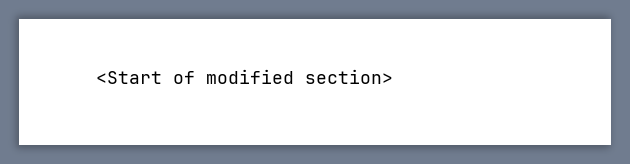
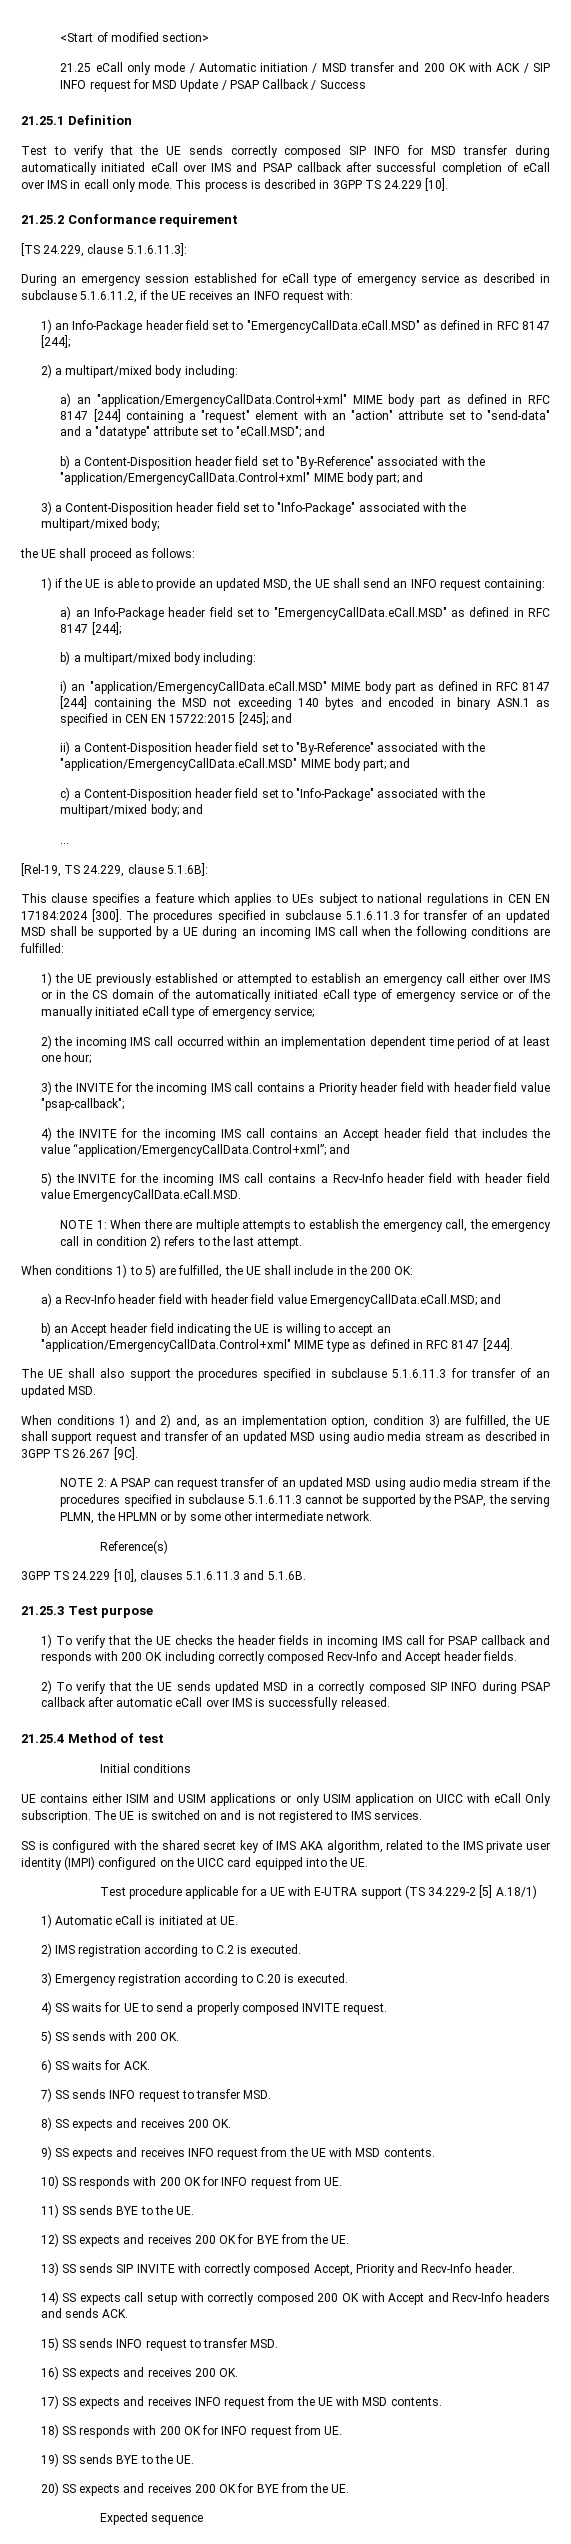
(394, 76) none -> [60,62,551,75] [60,79,366,92] [21,115,132,125] [21,145,550,158] [21,162,550,175] [21,178,449,192] [21,214,239,227] [21,243,187,257] [21,273,550,286] [21,290,354,303] [40,319,550,333] [40,335,70,348] [40,364,238,378] [60,393,551,407] [60,409,550,423] [60,426,326,439] [60,455,485,469] [60,472,424,485] [40,501,467,515] [40,518,159,531] [20,548,196,561] [40,577,546,591] [60,606,550,620] [60,622,121,635] [60,651,257,665] [60,680,551,694] [60,696,550,710] [60,712,292,726] [60,741,485,755] [60,758,411,771] [60,787,485,801] [60,804,203,817] [60,843,70,844] [21,863,208,877] [21,893,550,906] [21,909,551,923] [21,926,550,939] [20,943,64,953] [40,972,551,986] [40,989,551,1002] [40,1006,315,1019] [40,1035,550,1049] [40,1052,91,1064] [40,1081,551,1095] [40,1098,124,1111] [40,1127,550,1141] [40,1143,351,1157] [40,1172,551,1186] [40,1189,241,1202] [60,1219,551,1232] [60,1235,303,1249] [21,1264,414,1278] [40,1293,502,1307] [40,1322,391,1336] [40,1338,513,1352] [21,1368,551,1381] [21,1385,97,1398] [21,1414,551,1428] [21,1431,550,1444] [21,1447,138,1460] [60,1477,551,1490] [60,1494,550,1507] [60,1511,373,1524] [99,1540,168,1554] [21,1569,306,1583] [21,1606,154,1618] [40,1634,550,1648] [40,1651,518,1664] [40,1680,551,1694] [40,1697,390,1710] [21,1733,164,1743] [99,1763,192,1773] [21,1793,551,1806] [21,1810,422,1823] [21,1840,550,1853] [21,1856,369,1870] [99,1885,537,1899] [40,1914,239,1928] [40,1943,302,1957] [40,1972,349,1986] [40,2001,388,2015] [40,2030,179,2044] [40,2059,150,2073] [40,2088,272,2102] [40,2117,232,2131] [40,2146,435,2160] [40,2175,343,2189] [40,2204,195,2218] [40,2233,350,2247] [40,2262,515,2276] [40,2291,550,2305] [40,2308,129,2318] [40,2337,279,2351] [40,2366,239,2380] [40,2395,442,2409] [40,2424,343,2438] [40,2453,195,2467] [40,2482,350,2496] [99,2512,204,2525] // 21.25 eCall only mode / Automatic initiation / MSD transfer and 200 OK with ACK / SIP INFO request for MSD Update / PSAP Callback / Success // 21.25.1 Definition // Test to verify that the UE sends correctly composed SIP INFO for MSD transfer during automatically initiated eCall over IMS and PSAP callback after successful completion of eCall over IMS in ecall only mode. This process is described in 3GPP TS 24.229 [10]. // 21.25.2 Conformance requirement // [TS 24.229, clause 5.1.6.11.3]: // During an emergency session established for eCall type of emergency service as described in subclause 5.1.6.11.2, if the UE receives an INFO request with: // 1) an Info-Package header field set to "EmergencyCallData.eCall.MSD" as defined in RFC 8147 [244]; // 2) a multipart/mixed body including: // a) an "application/EmergencyCallData.Control+xml" MIME body part as defined in RFC 8147 [244] containing a "request" element with an "action" attribute set to "send-data" and a "datatype" attribute set to "eCall.MSD"; and // b) a Content-Disposition header field set to "By-Reference" associated with the "application/EmergencyCallData.Control+xml" MIME body part; and // 3) a Content-Disposition header field set to "Info-Package" associated with the multipart/mixed body; // the UE shall proceed as follows: // 1) if the UE is able to provide an updated MSD, the UE shall send an INFO request containing: // a) an Info-Package header field set to "EmergencyCallData.eCall.MSD" as defined in RFC 8147 [244]; // b) a multipart/mixed body including: // i) an "application/EmergencyCallData.eCall.MSD" MIME body part as defined in RFC 8147 [244] containing the MSD not exceeding 140 bytes and encoded in binary ASN.1 as specified in CEN EN 15722:2015 [245]; and // ii) a Content-Disposition header field set to "By-Reference" associated with the "application/EmergencyCallData.eCall.MSD" MIME body part; and // c) a Content-Disposition header field set to "Info-Package" associated with the multipart/mixed body; and // … // [Rel-19, TS 24.229, clause 5.1.6B]: // This clause specifies a feature which applies to UEs subject to national regulations in CEN EN 17184:2024 [300]. The procedures specified in subclause 5.1.6.11.3 for transfer of an updated MSD shall be supported by a UE during an incoming IMS call when the following conditions are fulfilled: // 1) the UE previously established or attempted to establish an emergency call either over IMS or in the CS domain of the automatically initiated eCall type of emergency service or of the manually initiated eCall type of emergency service; // 2) the incoming IMS call occurred within an implementation dependent time period of at least one hour; // 3) the INVITE for the incoming IMS call contains a Priority header field with header field value "psap-callback"; // 4) the INVITE for the incoming IMS call contains an Accept header field that includes the value “application/EmergencyCallData.Control+xml”; and // 5) the INVITE for the incoming IMS call contains a Recv-Info header field with header field value EmergencyCallData.eCall.MSD. // NOTE 1: When there are multiple attempts to establish the emergency call, the emergency call in condition 2) refers to the last attempt. // When conditions 1) to 5) are fulfilled, the UE shall include in the 200 OK: // a) a Recv-Info header field with header field value EmergencyCallData.eCall.MSD; and // b) an Accept header field indicating the UE is willing to accept an "application/EmergencyCallData.Control+xml" MIME type as defined in RFC 8147 [244]. // The UE shall also support the procedures specified in subclause 5.1.6.11.3 for transfer of an updated MSD. // When conditions 1) and 2) and, as an implementation option, condition 3) are fulfilled, the UE shall support request and transfer of an updated MSD using audio media stream as described in 3GPP TS 26.267 [9C]. // NOTE 2: A PSAP can request transfer of an updated MSD using audio media stream if the procedures specified in subclause 5.1.6.11.3 cannot be supported by the PSAP, the serving PLMN, the HPLMN or by some other intermediate network. // Reference(s) // 3GPP TS 24.229 [10], clauses 5.1.6.11.3 and 5.1.6B. // 21.25.3 Test purpose // 1) To verify that the UE checks the header fields in incoming IMS call for PSAP callback and responds with 200 OK including correctly composed Recv-Info and Accept header fields. // 2) To verify that the UE sends updated MSD in a correctly composed SIP INFO during PSAP callback after automatic eCall over IMS is successfully released. // 21.25.4 Method of test // Initial conditions // UE contains either ISIM and USIM applications or only USIM application on UICC with eCall Only subscription. The UE is switched on and is not registered to IMS services. // SS is configured with the shared secret key of IMS AKA algorithm, related to the IMS private user identity (IMPI) configured on the UICC card equipped into the UE. // Test procedure applicable for a UE with E-UTRA support (TS 34.229-2 [5] A.18/1) // 1) Automatic eCall is initiated at UE. // 2) IMS registration according to C.2 is executed. // 3) Emergency registration according to C.20 is executed. // 4) SS waits for UE to send a properly composed INVITE request. // 5) SS sends with 200 OK. // 6) SS waits for ACK. // 7) SS sends INFO request to transfer MSD. // 8) SS expects and receives 200 OK. // 9) SS expects and receives INFO request from the UE with MSD contents. // 10) SS responds with 200 OK for INFO request from UE. // 11) SS sends BYE to the UE. // 12) SS expects and receives 200 OK for BYE from the UE. // 13) SS sends SIP INVITE with correctly composed Accept, Priority and Recv-Info header. // 14) SS expects call setup with correctly composed 200 OK with Accept and Recv-Info headers and sends ACK. // 15) SS sends INFO request to transfer MSD. // 16) SS expects and receives 200 OK. // 17) SS expects and receives INFO request from the UE with MSD contents. // 18) SS responds with 200 OK for INFO request from UE. // 19) SS sends BYE to the UE. // 20) SS expects and receives 200 OK for BYE from the UE. // Expected sequence

